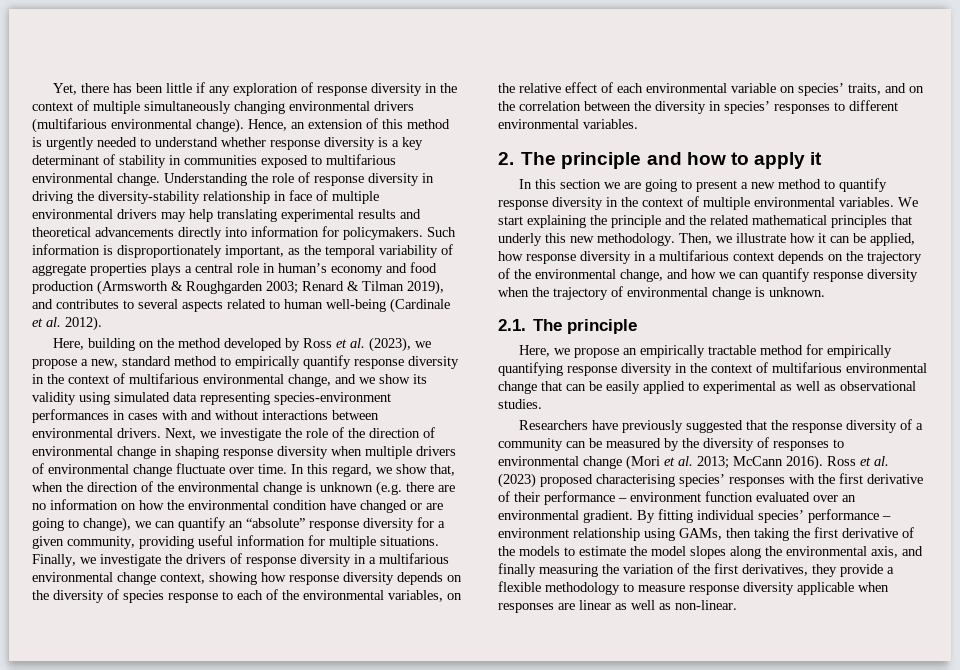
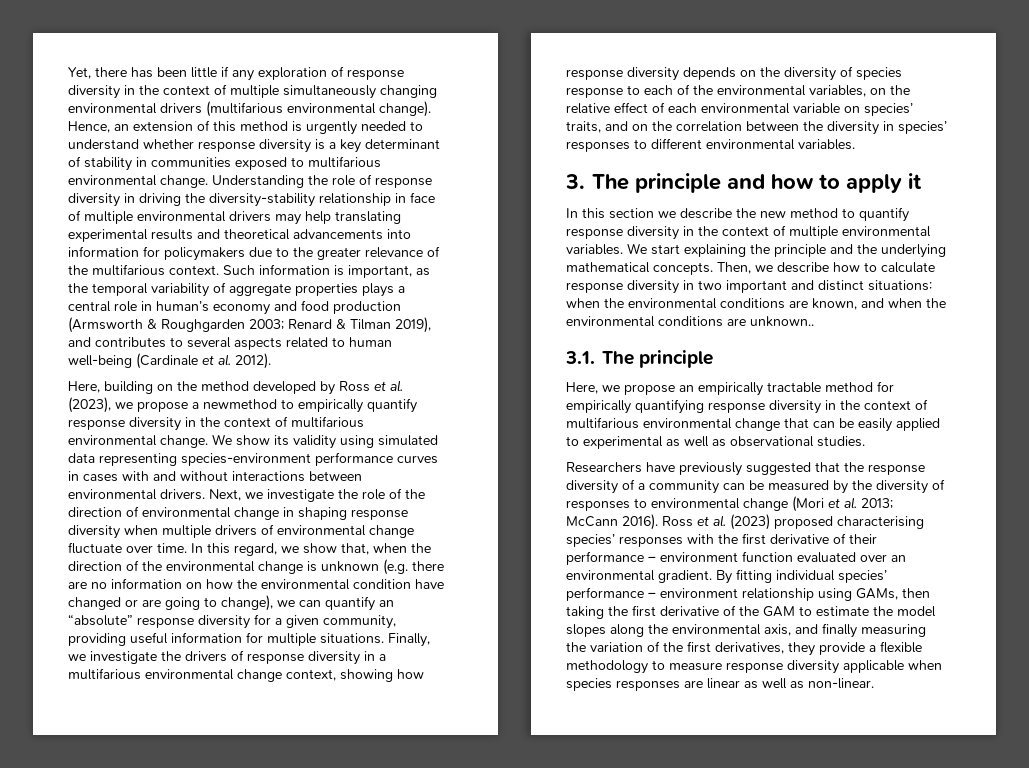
[178,227,222,240] directly -> (383, 234) none
[343,227,423,240] policymakers. -> [164,246,440,261] [68,264,219,276] policymakers due to the greater relevance of the multifarious context.
[117,245,222,258] disproportionately -> (344, 270) none
[91,356,217,368] new, standard method -> [203,399,277,409] newmethod
[288,374,375,387] change, and we -> [160,434,232,448] change. We
[32,409,109,423] performances -> [315,452,438,466] performance curves
[498,152,514,165] 2. -> [565,174,585,189] 3.
[623,179,748,192] are going to present a -> [680,208,756,219] describe the
[710,215,912,228] [498,233,915,246] [498,250,922,264] [498,268,918,282] [498,286,825,300] [498,319,526,331] related mathematical principles that underly this new methodology. Then, we illustrate how it can be applied, how response diversity in a multifarious context depends on the trajectory of the environmental change, and how we can quantify response diversity when the trajectory of environmental change is unknown. // 2.1. -> [881,244,946,258] [566,262,935,275] [566,280,932,294] [566,298,946,310] [566,316,814,327] [565,351,595,364] underlying mathematical concepts. Then, we describe how to calculate response diversity in two important and distinct situations: when the environmental conditions are known, and when the environmental conditions are unknown.. // 3.1.
[519,546,560,556] models -> [763,606,795,617] GAM
(889, 587) none -> [566,678,612,691] species

